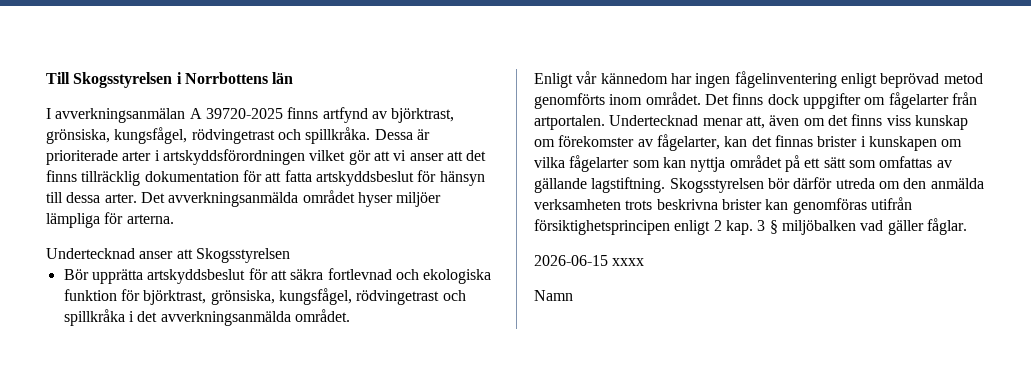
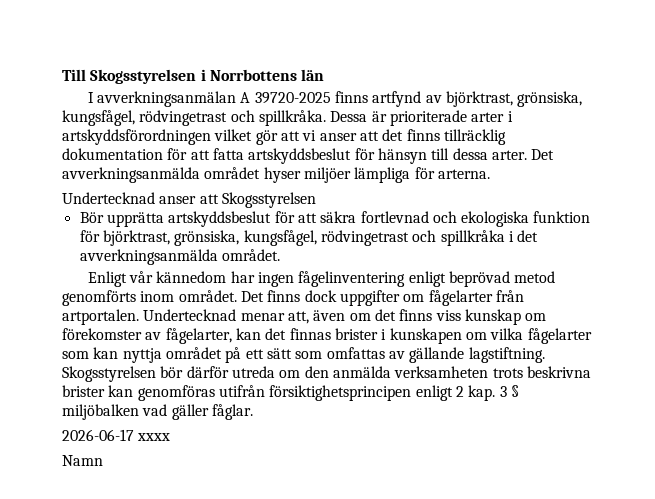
[534,255,608,266] 2026-06-15 -> [62,429,134,441] 2026-06-17

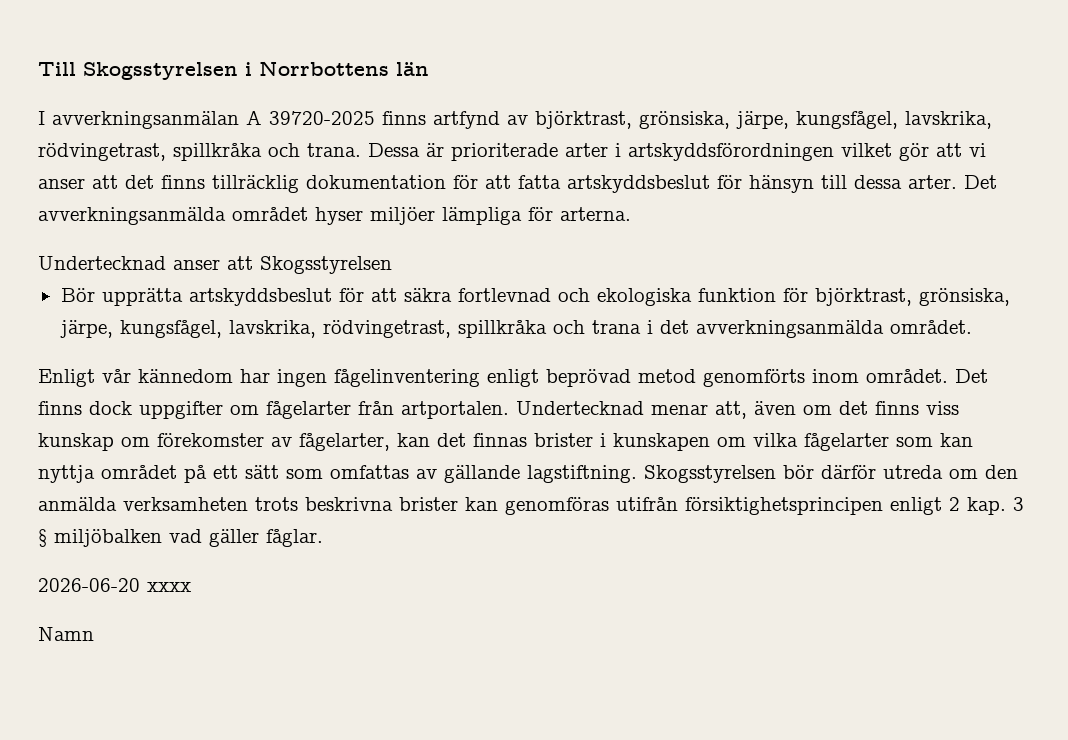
[62,110,326,126] kungsfågel, rödvingetrast och spillkråka. -> [736,111,992,129] [38,143,361,161] järpe, kungsfågel, lavskrika, rödvingetrast, spillkråka och trana.
[243,230,505,246] kungsfågel, rödvingetrast och spillkråka -> [59,320,641,338] järpe, kungsfågel, lavskrika, rödvingetrast, spillkråka och trana
[62,429,134,441] 2026-06-17 -> [38,578,140,592] 2026-06-20

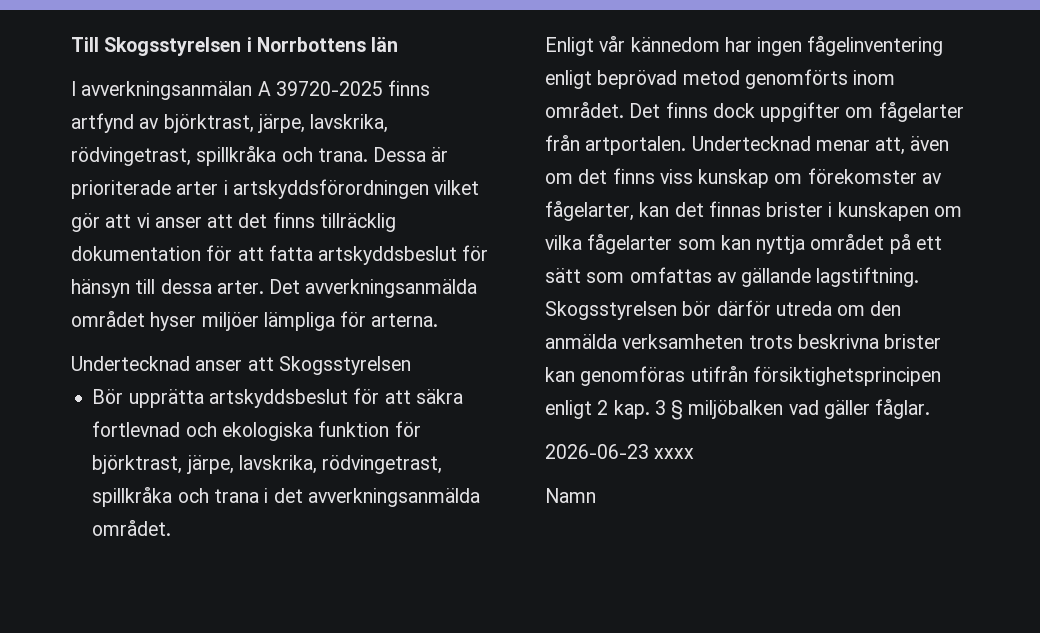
[639,111,898,129] grönsiska, järpe, kungsfågel, -> [257,114,305,133] järpe,
[918,288,1010,306] [59,320,222,338] grönsiska, järpe, kungsfågel, -> [186,455,234,474] järpe,
[38,578,140,592] 2026-06-20 -> [545,444,649,459] 2026-06-23

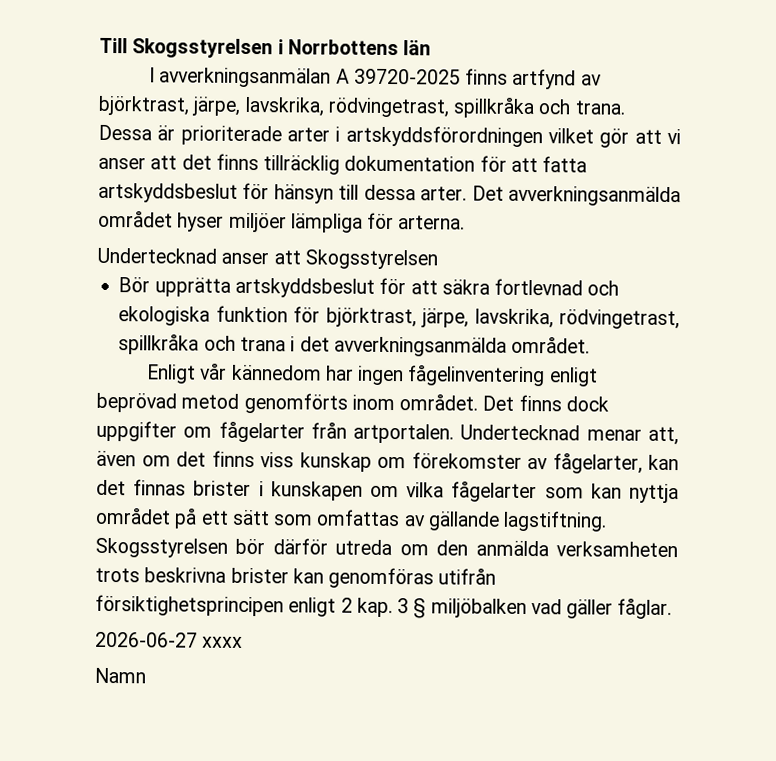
[545,444,649,459] 2026-06-23 -> [95,631,198,648] 2026-06-27

